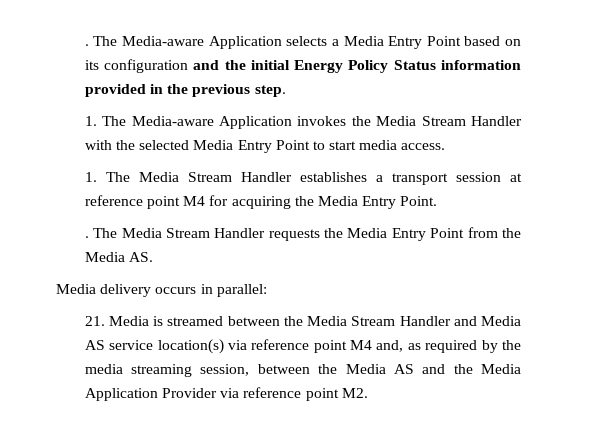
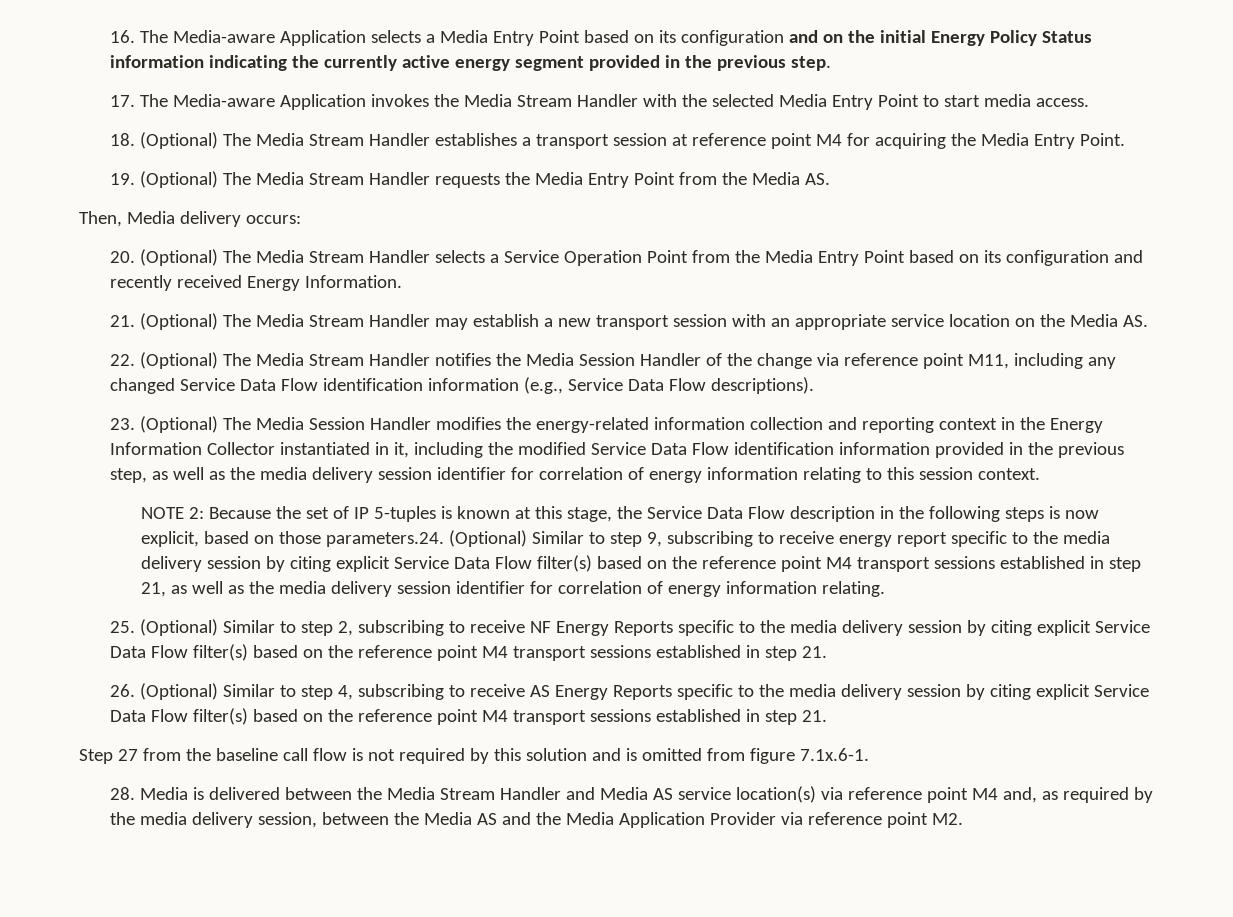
[84,44,89,46] . -> [110,30,136,43] 16.
(220, 65) none -> [822,34,843,43] on
(521, 65) none -> [209,55,585,71] indicating the currently active energy segment
[84,116,97,126] 1. -> [110,95,136,107] 17.
[84,172,97,182] 1. -> [110,132,219,149] 18. (Optional)
[84,236,89,238] . -> [110,171,219,188] 19. (Optional)
(153, 257) none -> [79,211,122,227] Then,
[155,284,267,297] [84,316,105,326] occurs in parallel: // 21. -> [245,215,301,224] [110,249,1143,266] [110,275,403,291] [110,313,1148,330] [110,352,1116,369] [110,377,814,394] [110,416,1103,433] [110,442,1124,458] [110,467,1040,483] [141,506,1099,522] [141,530,1110,547] [141,555,1141,572] [141,581,885,597] [110,619,1150,636] [110,644,827,661] [110,683,1149,700] [110,708,827,725] [79,748,869,764] [110,787,136,800] occurs: // 20. (Optional) The Media Stream Handler selects a Service Operation Point from the Media Entry Point based on its configuration and recently received Energy Information. // 21. (Optional) The Media Stream Handler may establish a new transport session with an appropriate service location on the Media AS. // 22. (Optional) The Media Stream Handler notifies the Media Session Handler of the change via reference point M11, including any changed Service Data Flow identification information (e.g., Service Data Flow descriptions). // 23. (Optional) The Media Session Handler modifies the energy-related information collection and reporting context in the Energy Information Collector instantiated in it, including the modified Service Data Flow identification information provided in the previous step, as well as the media delivery session identifier for correlation of energy information relating to this session context. // NOTE 2: Because the set of IP 5-tuples is known at this stage, the Service Data Flow description in the following steps is now explicit, based on those parameters.24. (Optional) Similar to step 9, subscribing to receive energy report specific to the media delivery session by citing explicit Service Data Flow filter(s) based on the reference point M4 transport sessions established in step 21, as well as the media delivery session identifier for correlation of energy information relating. // 25. (Optional) Similar to step 2, subscribing to receive NF Energy Reports specific to the media delivery session by citing explicit Service Data Flow filter(s) based on the reference point M4 transport sessions established in step 21. // 26. (Optional) Similar to step 4, subscribing to receive AS Energy Reports specific to the media delivery session by citing explicit Service Data Flow filter(s) based on the reference point M4 transport sessions established in step 21. // Step 27 from the baseline call flow is not required by this solution and is omitted from figure 7.1x.6-1. // 28.
[167,316,224,326] streamed -> [209,787,281,800] delivered
[131,364,193,377] streaming -> [192,812,254,828] delivery

